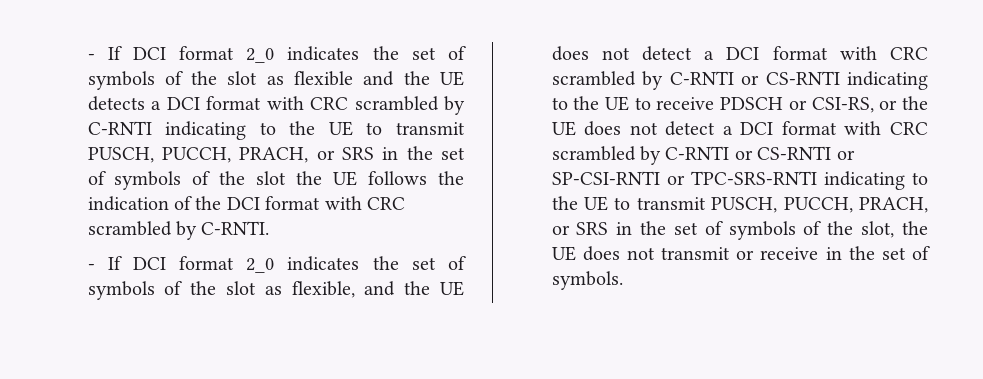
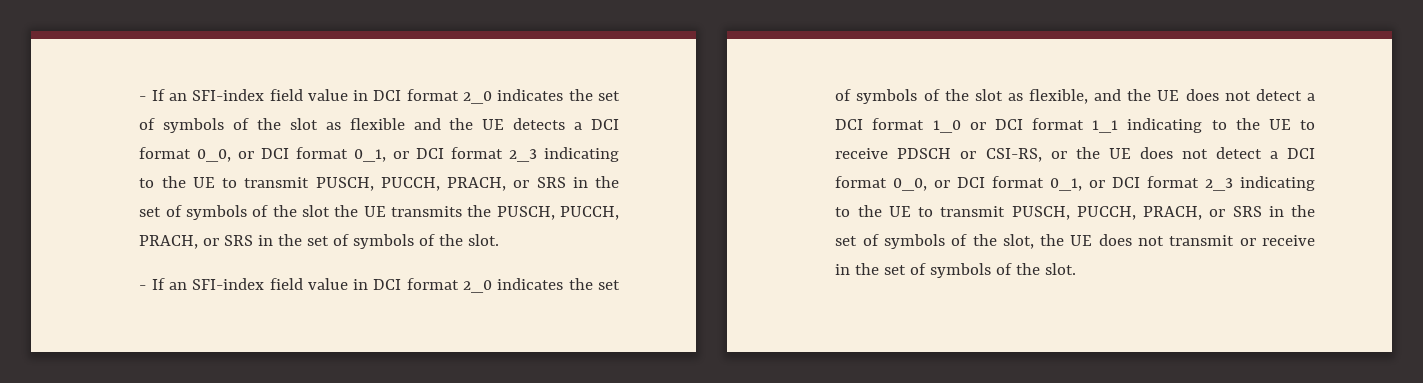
[87,46,122,60] - If -> [139,89,369,101] - If an SFI-index field value in
[266,96,465,115] [87,121,152,135] with CRC scrambled by C-RNTI -> [197,147,538,162] 0_0, or DCI format 0_1, or DCI format 2_3
[368,171,465,185] [87,196,405,211] [87,221,270,240] [87,256,122,270] follows the indication of the DCI format with CRC scrambled by C-RNTI. // - If -> [390,205,619,220] [139,234,500,249] [139,278,369,290] transmits the PUSCH, PUCCH, PRACH, or SRS in the set of symbols of the slot. // - If an SFI-index field value in
[839,46,928,60] [551,71,840,90] with CRC scrambled by C-RNTI or CS-RNTI -> [932,118,1119,133] 1_0 or DCI format 1_1
[844,121,928,135] [551,146,855,165] [551,171,817,185] with CRC scrambled by C-RNTI or CS-RNTI or SP-CSI-RNTI or TPC-SRS-RNTI -> [893,176,1234,191] 0_0, or DCI format 0_1, or DCI format 2_3
[551,271,623,290] symbols. -> [930,263,1077,278] symbols of the slot.

